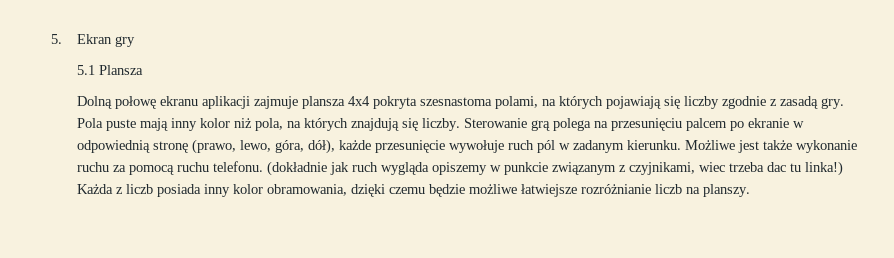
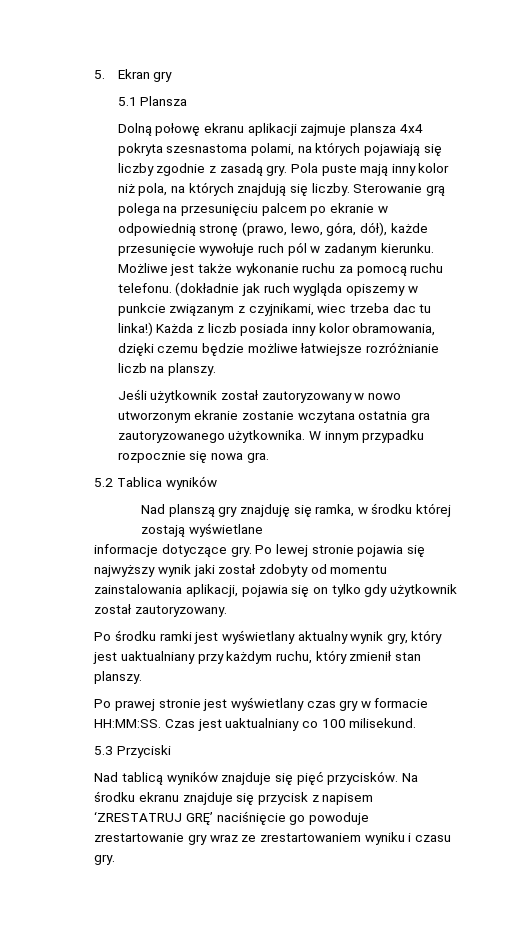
(750, 190) none -> [117,389,401,403] [117,410,430,423] [117,430,425,443] [117,451,269,463] [94,476,217,490] [140,503,452,517] [140,523,263,537] [94,544,425,557] [94,564,388,577] [94,584,457,597] [94,604,227,617] [94,630,443,644] [93,650,421,664] [94,671,143,684] [94,697,429,711] [94,718,417,731] [94,745,171,758] [94,771,418,785] [94,791,374,805] [94,811,369,825] [94,832,451,845] [94,854,116,865] // Jeśli użytkownik został zautoryzowany w nowo utworzonym ekranie zostanie wczytana ostatnia gra zautoryzowanego użytkownika. W innym przypadku rozpocznie się nowa gra. // 5.2 Tablica wyników // Nad planszą gry znajduję się ramka, w środku której zostają wyświetlane // informacje dotyczące gry. Po lewej stronie pojawia się najwyższy wynik jaki został zdobyty od momentu zainstalowania aplikacji, pojawia się on tylko gdy użytkownik został zautoryzowany. // Po środku ramki jest wyświetlany aktualny wynik gry, który jest uaktualniany przy każdym ruchu, który zmienił stan planszy. // Po prawej stronie jest wyświetlany czas gry w formacie HH:MM:SS. Czas jest uaktualniany co 100 milisekund. // 5.3 Przyciski // Nad tablicą wyników znajduje się pięć przycisków. Na środku ekranu znajduje się przycisk z napisem ‘ZRESTATRUJ GRĘ’ naciśnięcie go powoduje zrestartowanie gry wraz ze zrestartowaniem wyniku i czasu gry.

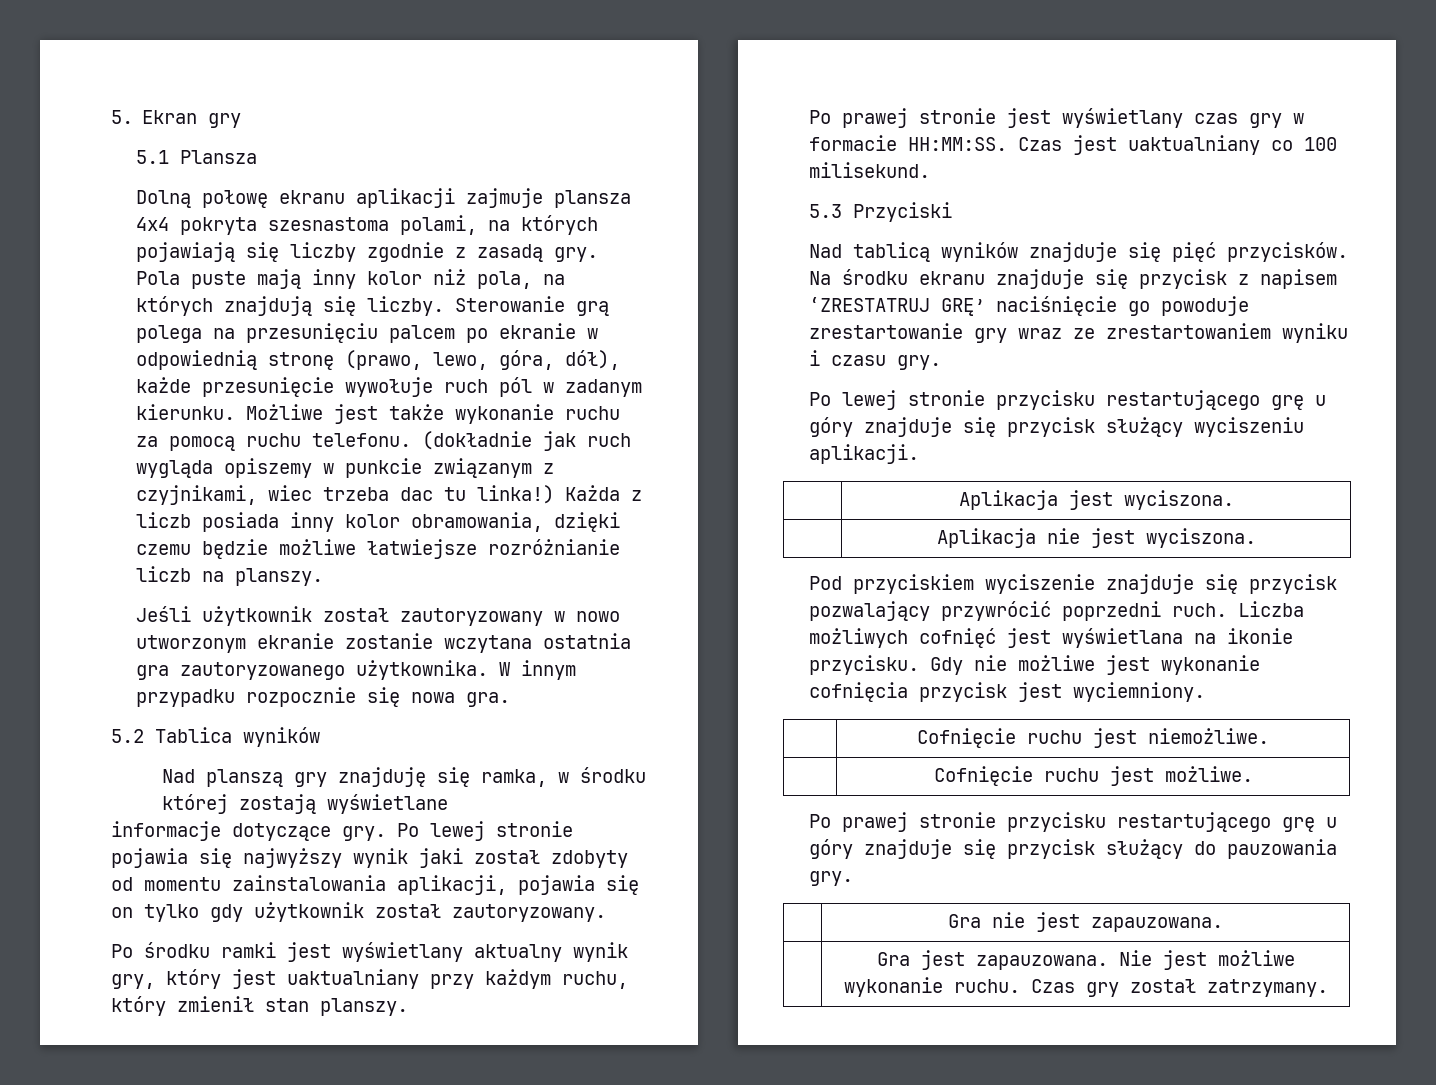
(116, 859) none -> [808,390,1326,410] [808,417,1304,437] [808,444,919,464] [958,490,1234,510] [936,528,1256,548] [808,574,1337,594] [808,601,1304,621] [808,628,1293,648] [808,655,1260,675] [808,682,1205,702] [917,728,1269,748] [933,766,1253,786] [808,812,1337,832] [808,839,1337,859] [808,871,853,886] [948,912,1223,932] [876,950,1295,970] [843,977,1328,997] // Po lewej stronie przycisku restartującego grę u góry znajduje się przycisk służący wyciszeniu aplikacji. // | Aplikacja jest wyciszona. // | Aplikacja nie jest wyciszona. // Pod przyciskiem wyciszenie znajduje się przycisk pozwalający przywrócić poprzedni ruch. Liczba możliwych cofnięć jest wyświetlana na ikonie przycisku. Gdy nie możliwe jest wykonanie cofnięcia przycisk jest wyciemniony. // | Cofnięcie ruchu jest niemożliwe. // | Cofnięcie ruchu jest możliwe. // Po prawej stronie przycisku restartującego grę u góry znajduje się przycisk służący do pauzowania gry. // | Gra nie jest zapauzowana. // | Gra jest zapauzowana. Nie jest możliwe wykonanie ruchu. Czas gry został zatrzymany.

